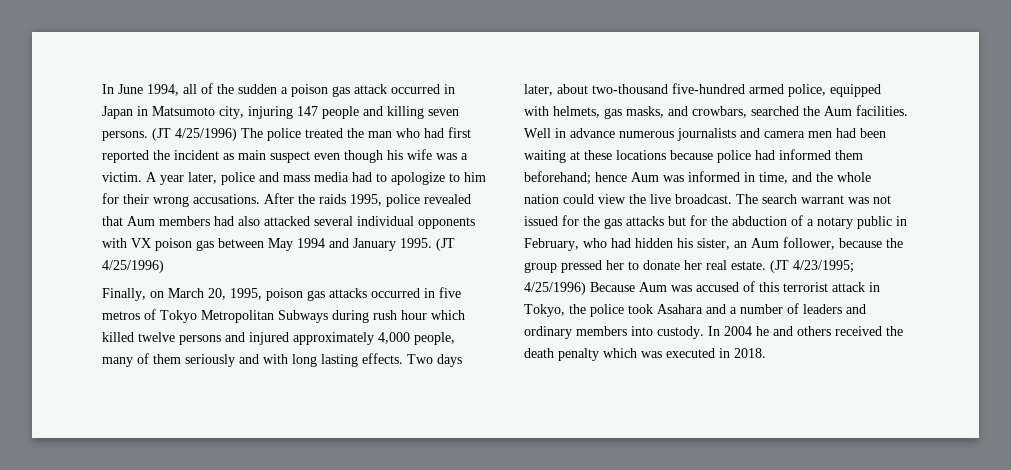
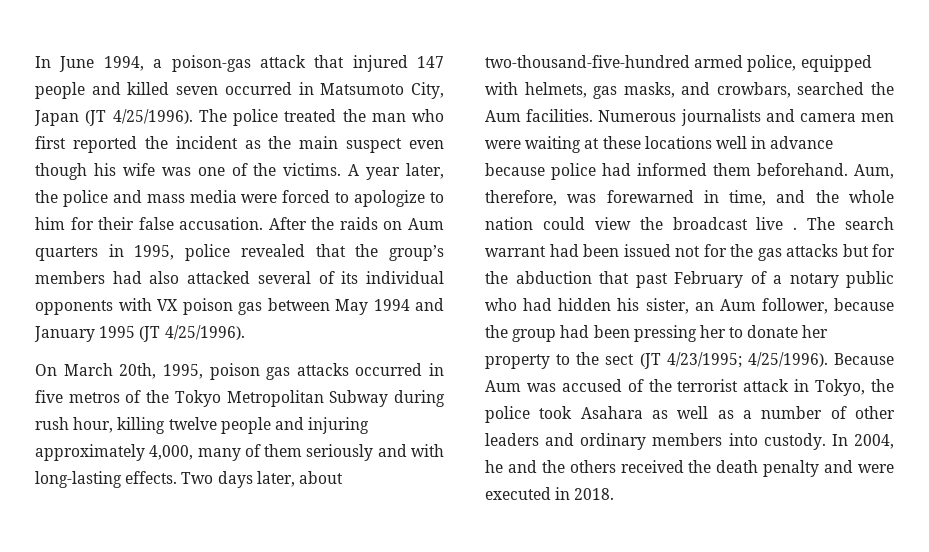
[183,83,455,97] [102,106,459,119] [102,128,237,141] all of the sudden a poison gas attack occurred in Japan in Matsumoto city, injuring 147 people and killing seven persons. (JT 4/25/1996) -> [153,55,444,72] [35,82,445,99] [34,109,193,126] a poison-gas attack that injured 147 people and killed seven occurred in Matsumoto City, Japan (JT 4/25/1996).
[424,128,444,138] had -> (444, 115) none
(234, 156) none -> [268,136,292,149] the
[461,153,468,160] [102,172,142,182] a victim. -> [197,163,342,176] one of the victims.
(217, 178) none -> [35,190,58,203] the
[352,172,372,182] had -> [241,190,331,203] were forced
[153,194,260,207] wrong accusations. -> [138,217,264,230] false accusation.
(346, 199) none -> [383,218,444,230] [35,244,124,261] on Aum quarters in
[127,216,155,226] Aum -> [355,244,445,261] the group’s
(353, 221) none -> [318,271,359,284] of its
[400,238,455,251] [102,260,164,273] [102,288,226,301] 1995. (JT 4/25/1996) // Finally, on March 20, -> [99,325,245,342] [35,363,157,379] 1995 (JT 4/25/1996). // On March 20th,
(156, 314) none -> [146,390,170,403] the
[278,310,328,323] Subways -> [329,390,389,407] Subway
[401,310,465,320] [102,332,455,345] hour which killed twelve persons and injured approximately 4,000 people, -> [73,417,370,434] [35,444,194,461] hour, killing twelve people and injuring approximately 4,000,
[292,354,358,367] long lasting -> [35,471,122,488] long-lasting
[592,83,745,94] two-thousand five-hundred -> [485,55,690,68] two-thousand-five-hundred
[524,128,674,138] Well in advance numerous -> [598,110,677,122] Numerous
[836,128,886,138] had been -> [485,140,521,149] were
(666, 155) none -> [715,136,834,149] well in advance
[524,171,740,185] beforehand; hence Aum was informed -> [757,163,894,179] [485,190,694,206] beforehand. Aum, therefore, was forewarned
[650,194,891,204] [524,216,558,226] live broadcast. The search warrant was not issued -> [672,217,894,230] [485,244,700,257] broadcast live . The search warrant had been issued not
(787, 221) none -> [599,271,743,288] that past February
[896,216,907,226] [524,238,579,251] in February, -> (894, 279) none
[561,260,602,273] pressed -> [560,325,697,342] had been pressing
[706,260,766,270] real estate. -> [485,352,635,369] property to the sect
[524,282,586,295] 4/25/1996) -> [747,352,828,367] 4/25/1996).
[759,282,779,292] this -> [648,379,672,392] the
[706,304,726,314] and -> [652,406,734,419] as well as
(799, 308) none -> [855,406,895,419] other
[724,326,752,336] 2004 -> [854,434,894,449] 2004,
(793, 331) none -> [541,460,565,473] the
[603,348,662,358] which was -> [824,460,894,473] and were

